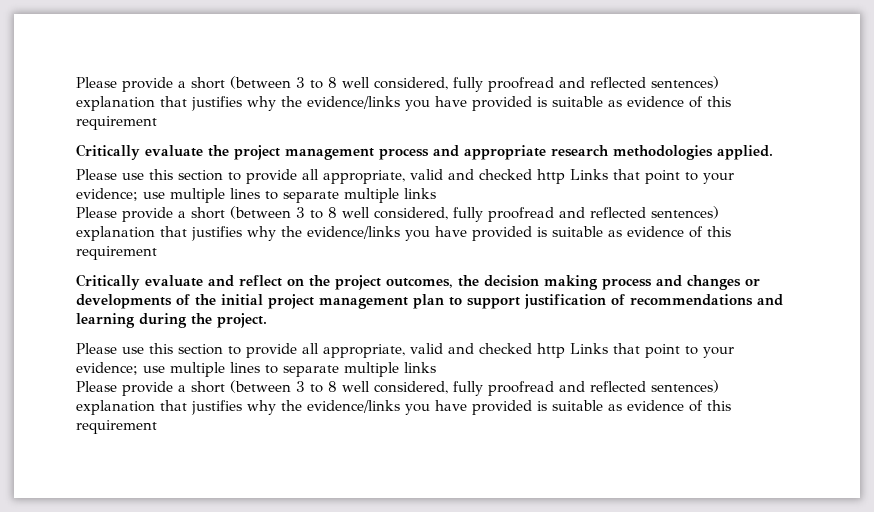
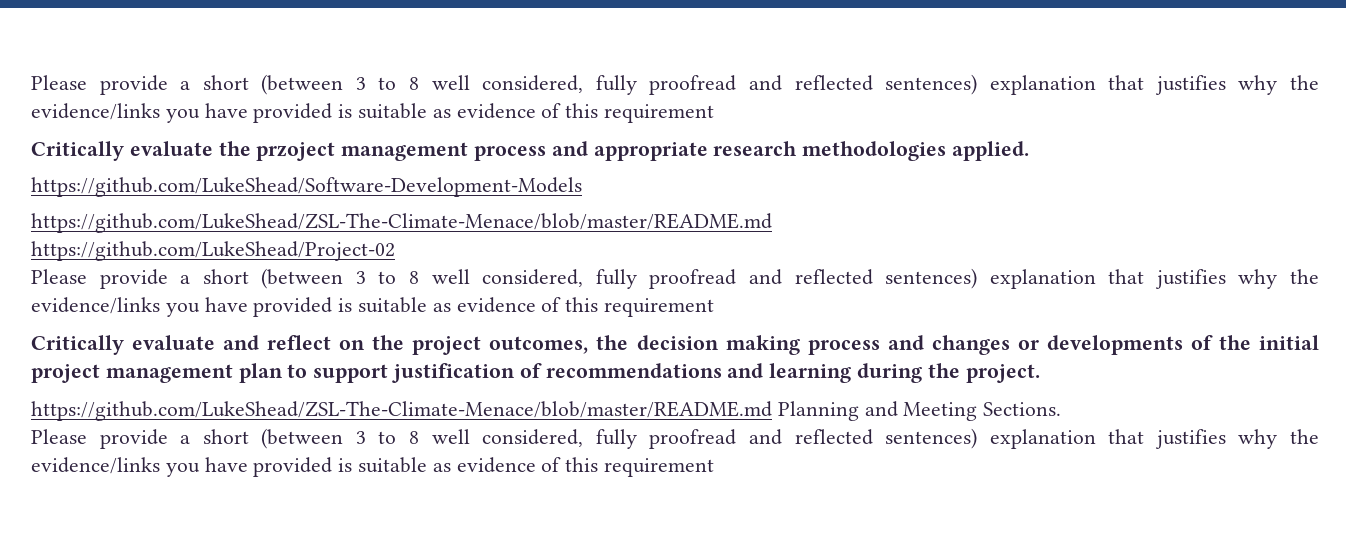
[234,145,280,160] project -> [256,142,336,161] przoject
[76,169,734,184] [76,188,436,203] Please use this section to provide all appropriate, valid and checked http Links that point to your evidence; use multiple lines to separate multiple links -> [31,177,582,197] [31,213,772,233] [31,241,395,261] https://github.com/LukeShead/Software-Development-Models // https://github.com/LukeShead/ZSL-The-Climate-Menace/blob/master/README.md // https://github.com/LukeShead/Project-02
[76,343,734,358] [76,362,436,377] Please use this section to provide all appropriate, valid and checked http Links that point to your evidence; use multiple lines to separate multiple links -> [31,401,1062,421] https://github.com/LukeShead/ZSL-The-Climate-Menace/blob/master/README.md Planning and Meeting Sections.

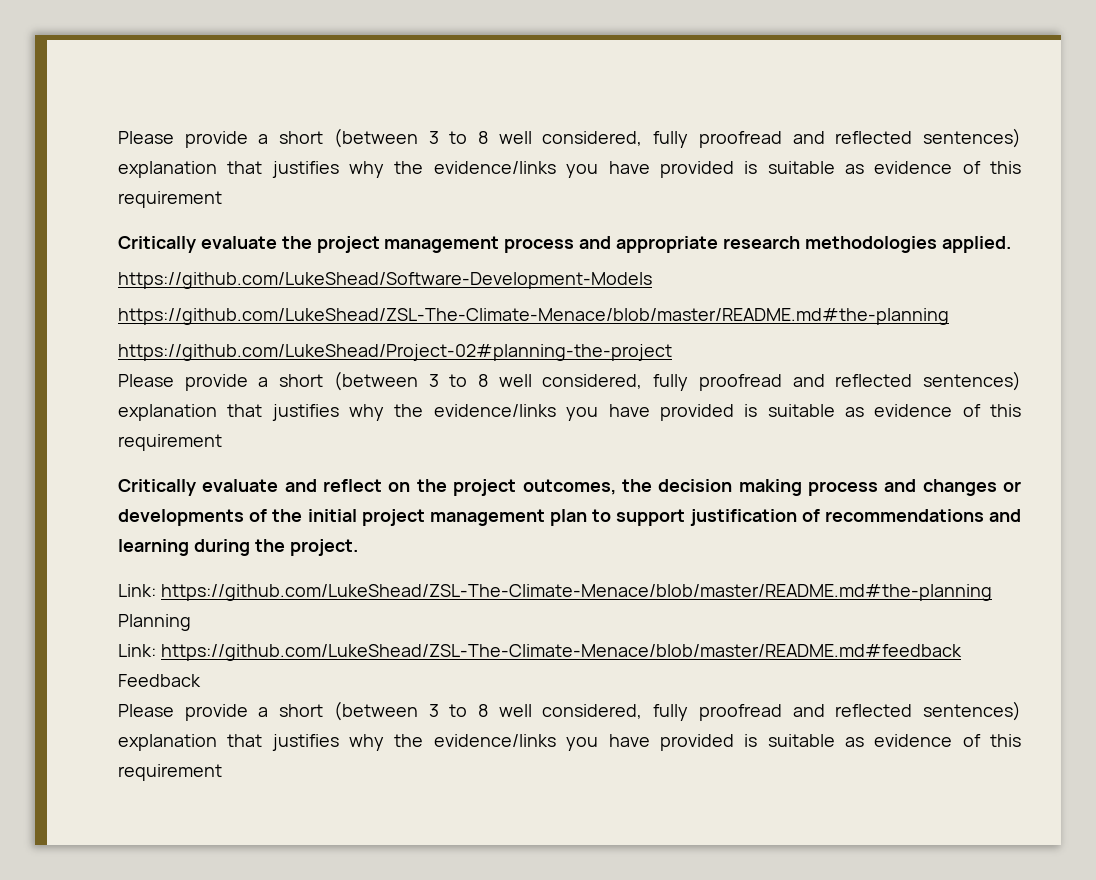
[256,142,336,161] przoject -> [316,236,380,253] project
[31,213,772,233] [31,241,395,261] https://github.com/LukeShead/ZSL-The-Climate-Menace/blob/master/README.md // https://github.com/LukeShead/Project-02 -> [118,308,949,325] [118,344,672,361] https://github.com/LukeShead/ZSL-The-Climate-Menace/blob/master/README.md#the-planning // https://github.com/LukeShead/Project-02#planning-the-project
[31,401,772,421] https://github.com/LukeShead/ZSL-The-Climate-Menace/blob/master/README.md -> [118,584,992,601] Link: https://github.com/LukeShead/ZSL-The-Climate-Menace/blob/master/README.md#the-planning
[864,401,1062,421] and Meeting Sections. -> [118,644,962,661] [118,674,201,687] // Link: https://github.com/LukeShead/ZSL-The-Climate-Menace/blob/master/README.md#feedback Feedback

